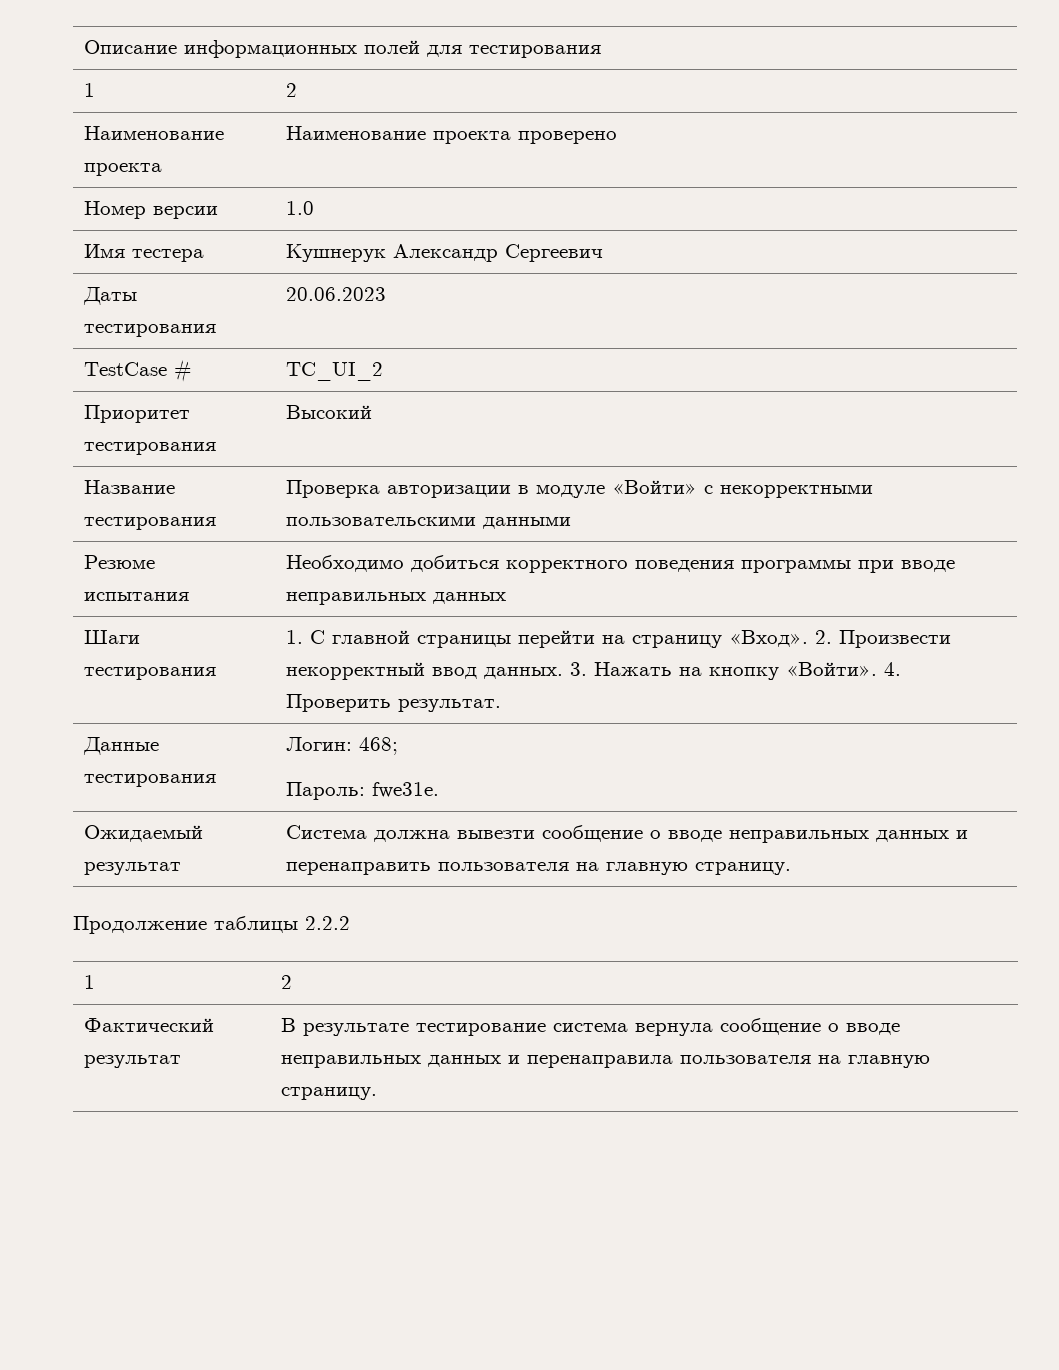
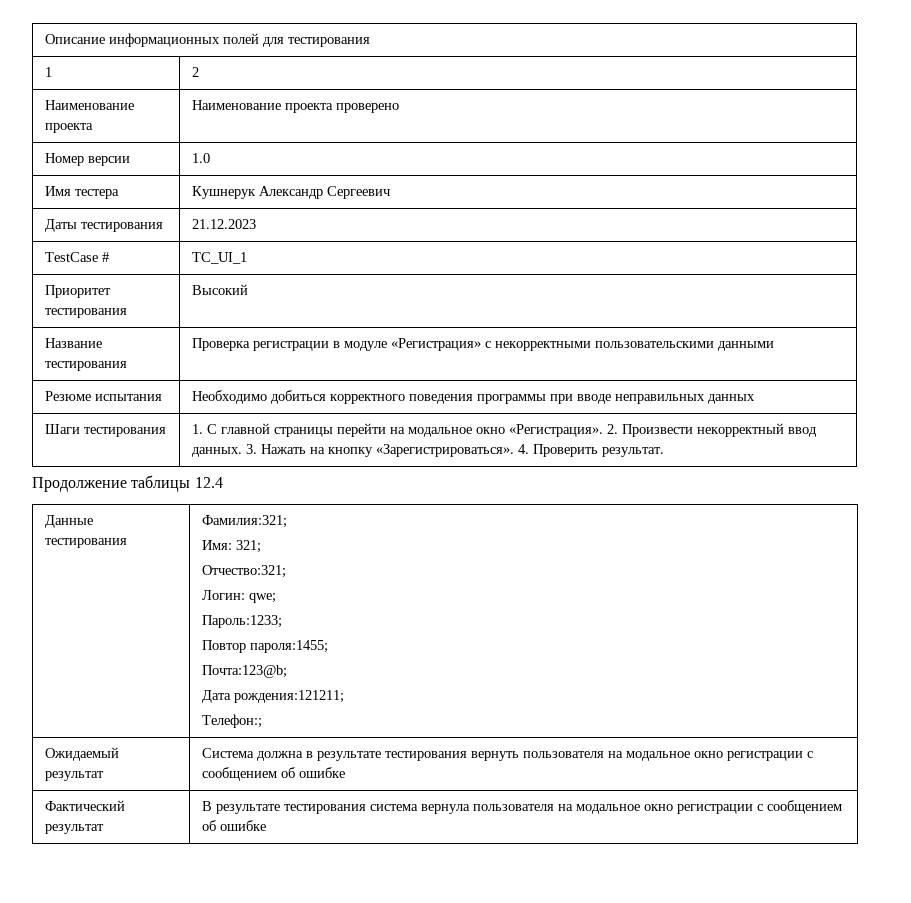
[285,287,386,301] 20.06.2023 -> [191,219,256,229] 21.12.2023
[285,362,383,381] TC_UI_2 -> [191,252,247,264] TC_UI_1
[386,485,511,498] авторизации -> [252,341,329,351] регистрации
[611,480,697,494] «Войти» -> [390,338,481,351] «Регистрация»
[631,630,808,648] страницу «Вход». -> [407,424,603,437] модальное окно «Регистрация».
[785,662,877,676] «Войти». -> [375,444,514,457] «Зарегистрироваться».
(501, 705) none -> [32,475,223,492] // Продолжение таблицы 12.4
[285,737,398,755] [285,782,439,800] [83,825,203,842] [83,862,181,875] [285,825,968,843] [285,862,791,875] [73,916,350,934] [83,975,95,989] [280,975,292,989] Логин: 468; // Пароль: fwe31e. // Ожидаемый результат | Система должна вывезти сообщение о вводе неправильных данных и перенаправить пользователя на главную страницу. // Продолжение таблицы 2.2.2 // 1 | 2 -> [201,515,287,528] [201,540,261,553] [201,565,286,578] [201,590,276,603] [201,615,282,628] [201,640,328,653] [201,665,287,678] [201,690,344,703] [201,714,262,728] [44,747,119,761] [44,771,104,781] [201,748,813,761] [201,767,345,781] Фамилия:321; // Имя: 321; // Отчество:321; // Логин: qwe; // Пароль:1233; // Повтор пароля:1455; // Почта:123@b; // Дата рождения:121211; // Телефон:; // Ожидаемый результат | Система должна в результате тестирования вернуть пользователя на модальное окно регистрации с сообщением об ошибке
[415,1023,546,1036] тестирование -> [283,804,366,814] тестирования
[719,1018,900,1035] [280,1055,930,1068] [280,1087,377,1100] сообщение о вводе неправильных данных и перенаправила пользователя на главную страницу. -> [472,800,842,814] [201,820,266,831] пользователя на модальное окно регистрации с сообщением об ошибке

